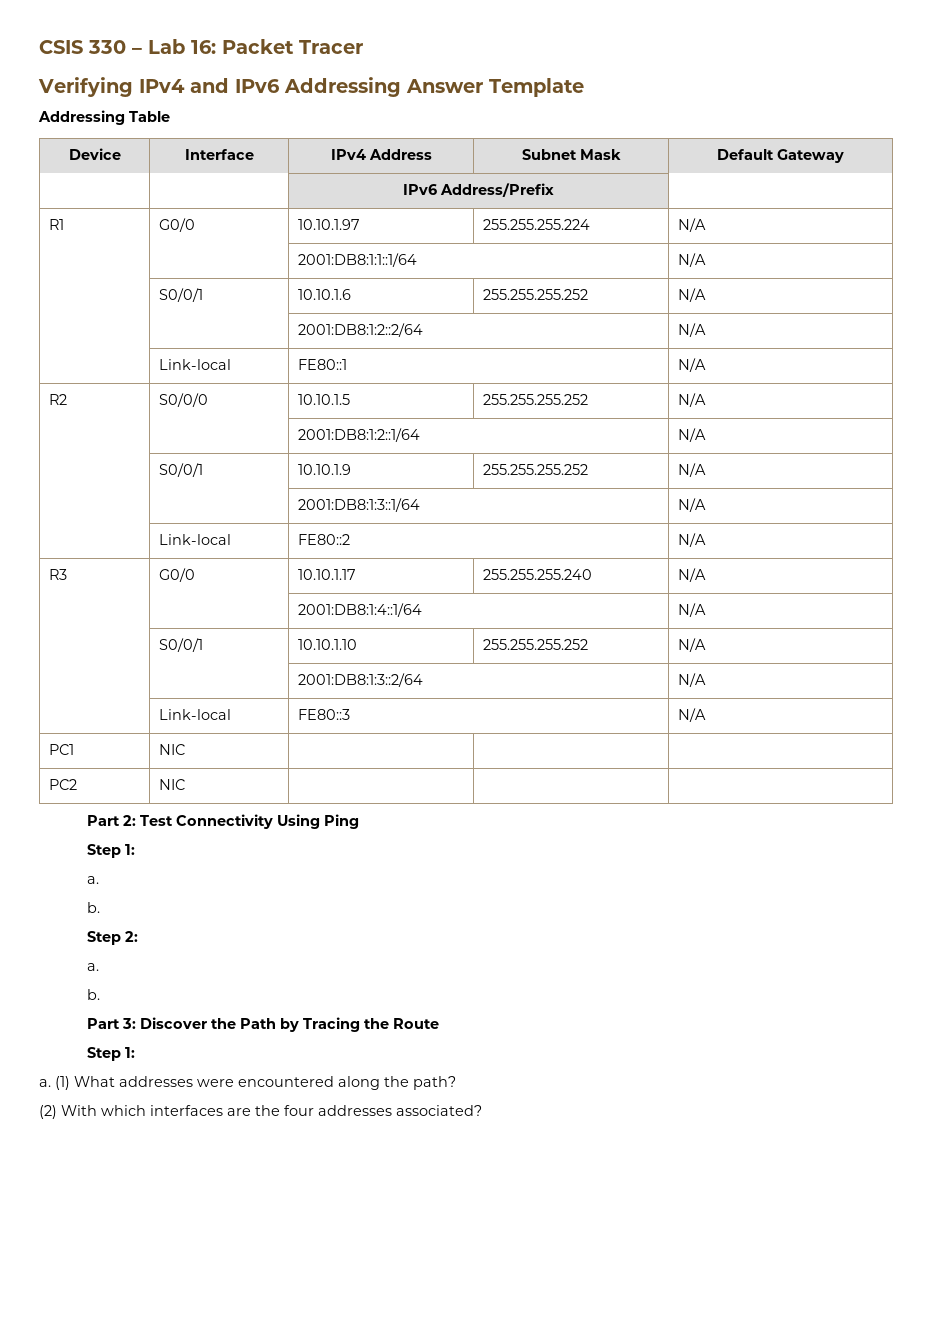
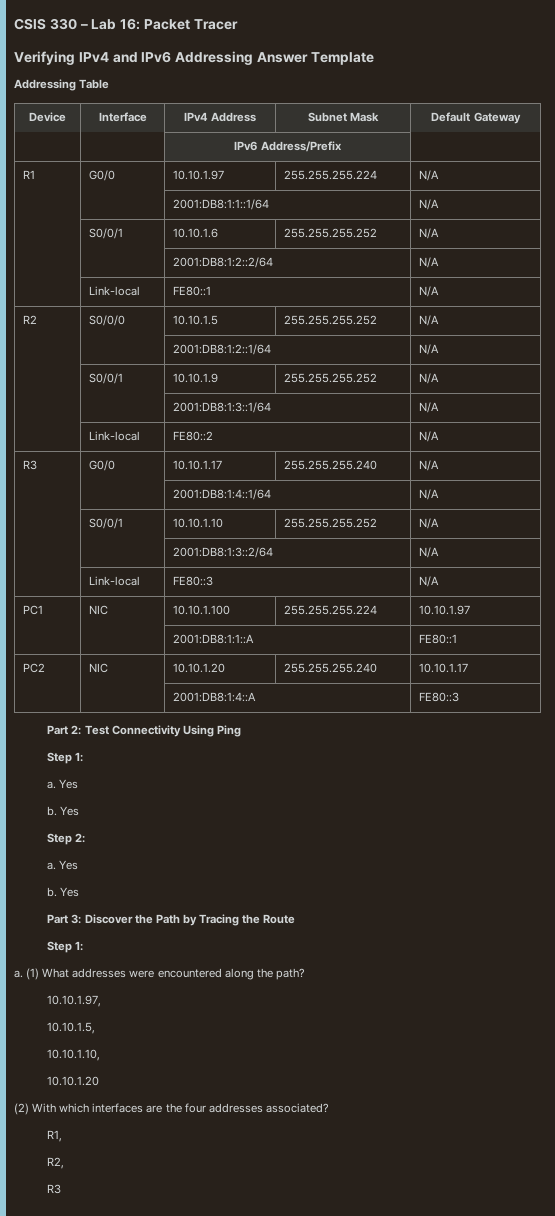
[49,779,78,790] [159,779,186,790] | | // PC2 | NIC | | | -> [172,605,230,615] [283,605,377,615] [418,605,470,615] [172,634,254,644] [418,634,457,644] [22,663,45,673] [88,663,108,673] [172,663,225,673] [283,663,377,673] [418,663,468,673] [172,692,256,702] [418,692,459,702] 10.10.1.100 | 255.255.255.224 | 10.10.1.97 // | | 2001:DB8:1:1::A | FE80::1 // PC2 | NIC | 10.10.1.20 | 255.255.255.240 | 10.10.1.17 // | | 2001:DB8:1:4::A | FE80::3
[86,902,100,913] // b. -> [59,779,79,789] [47,806,80,816] Yes // b. Yes
[86,989,100,1000] // b. -> [59,860,79,870] [47,887,80,897] Yes // b. Yes
(456, 1083) none -> [47,995,102,1007] [47,1022,96,1034] [47,1049,101,1061] [47,1076,100,1086] // 10.10.1.97, // 10.10.1.5, // 10.10.1.10, // 10.10.1.20
(482, 1110) none -> [47,1130,63,1142] [47,1157,65,1169] [47,1184,62,1194] // R1, // R2, // R3

